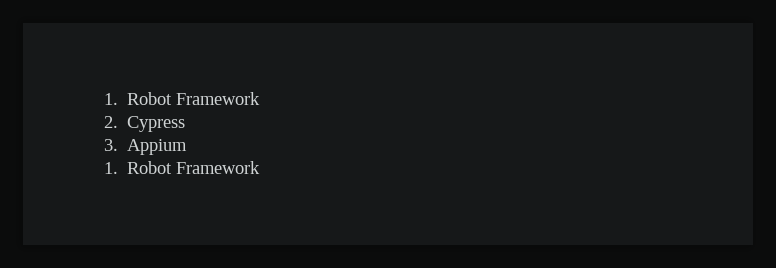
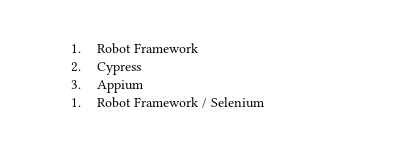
(261, 167) none -> [202,97,265,108] / Selenium

